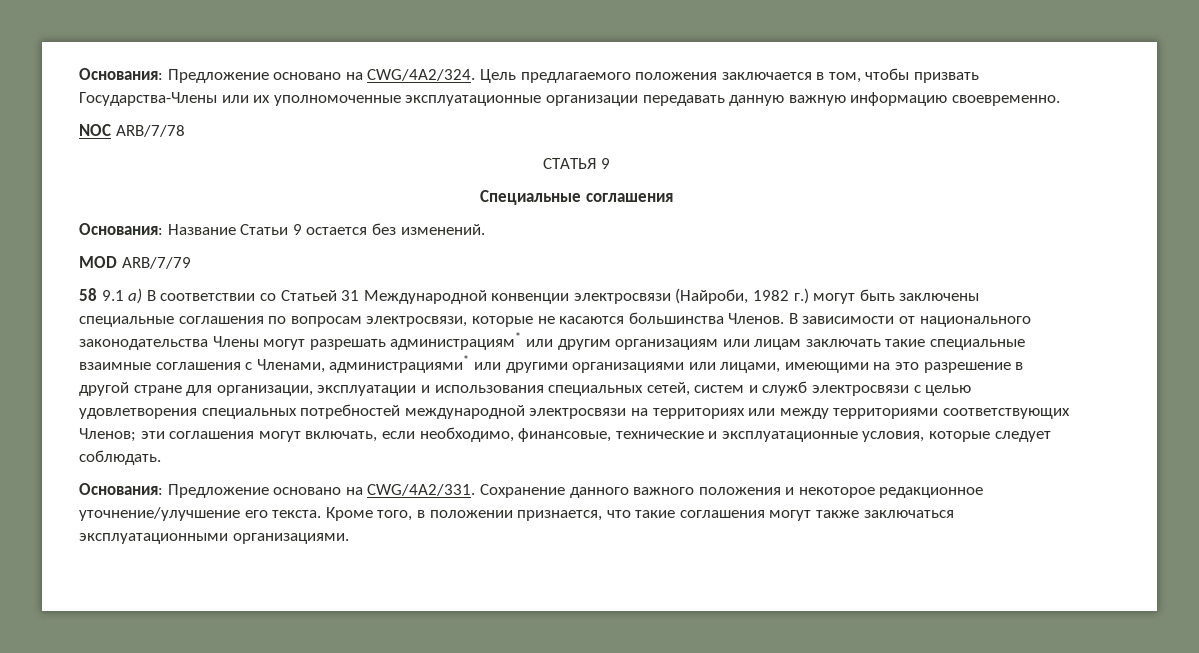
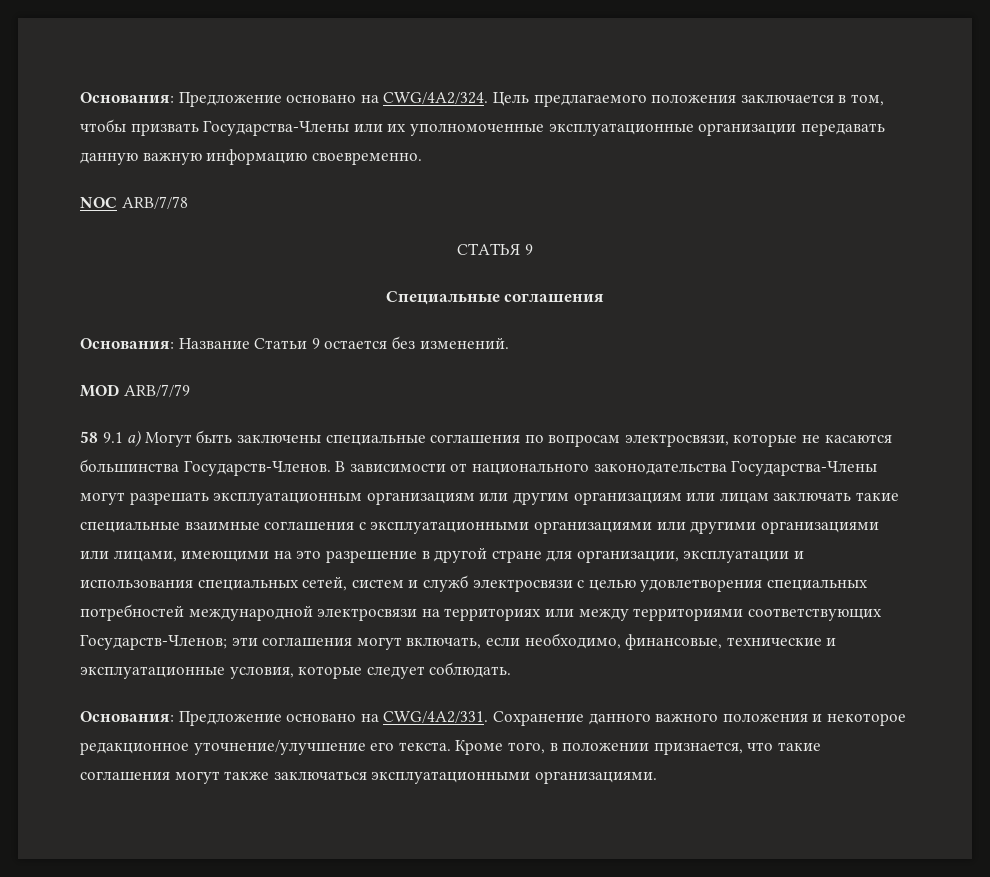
[146,288,856,304] В соответствии со Статьей 31 Международной конвенции электросвязи (Найроби, 1982 г.) могут -> [144,432,192,447] Могут
[728,313,785,324] Членов. -> [183,460,331,476] Государств-Членов.
[212,336,259,347] Члены -> [731,460,878,476] Государства-Члены
[390,332,522,350] администрациям* -> [213,492,475,505] эксплуатационным организациям
[256,355,470,373] Членами, администрациями* -> [370,521,652,534] эксплуатационными организациями
[79,428,136,442] Членов; -> [80,634,227,650] Государств-Членов;

